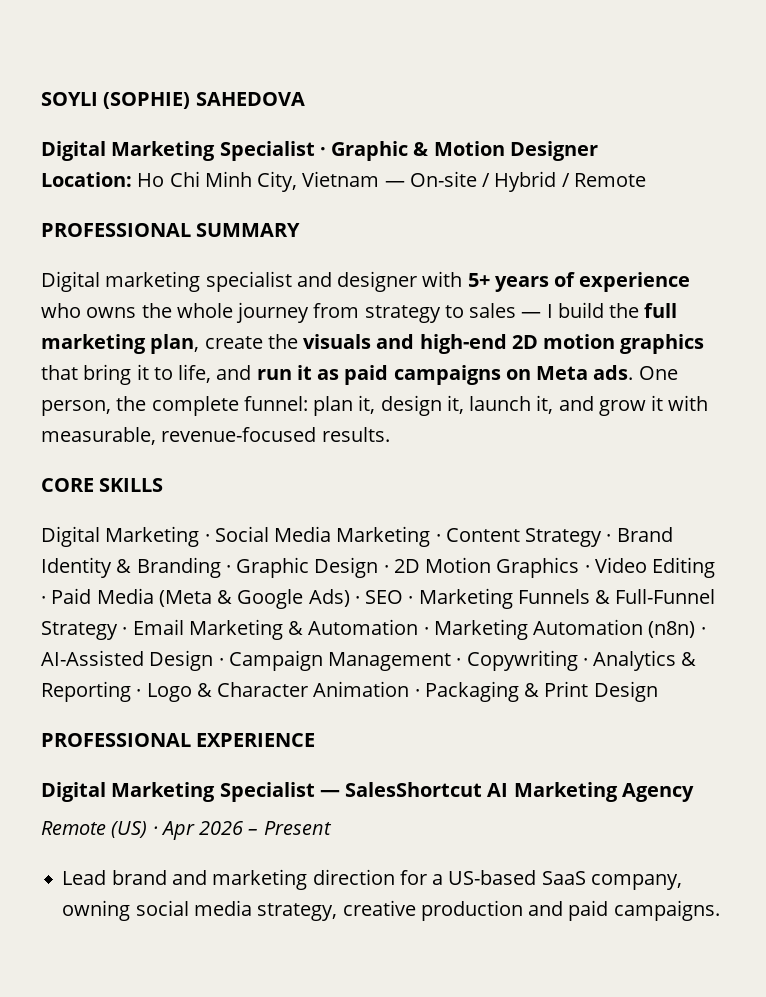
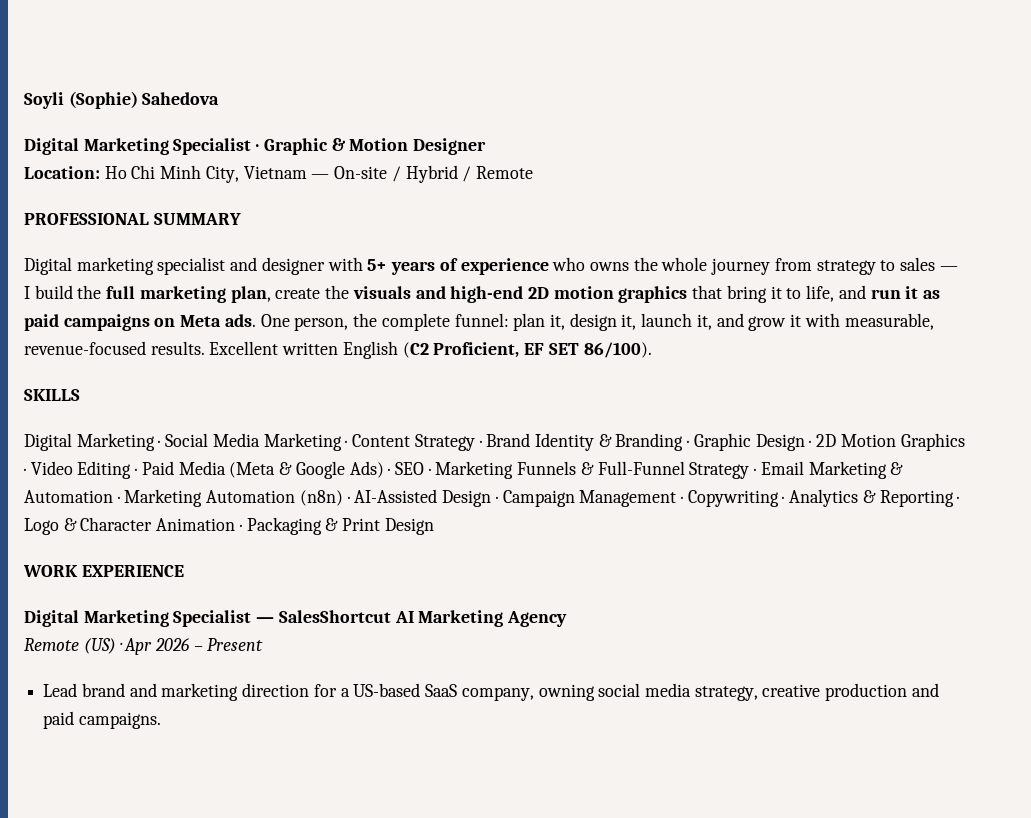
[41,92,305,109] SOYLI (SOPHIE) SAHEDOVA -> [24,91,220,109] Soyli (Sophie) Sahedova
[41,478,94,492] // CORE -> [209,341,652,359] Excellent written English (C2 Proficient, EF SET 86/100). //
[41,733,191,747] PROFESSIONAL -> [23,565,78,577] WORK

